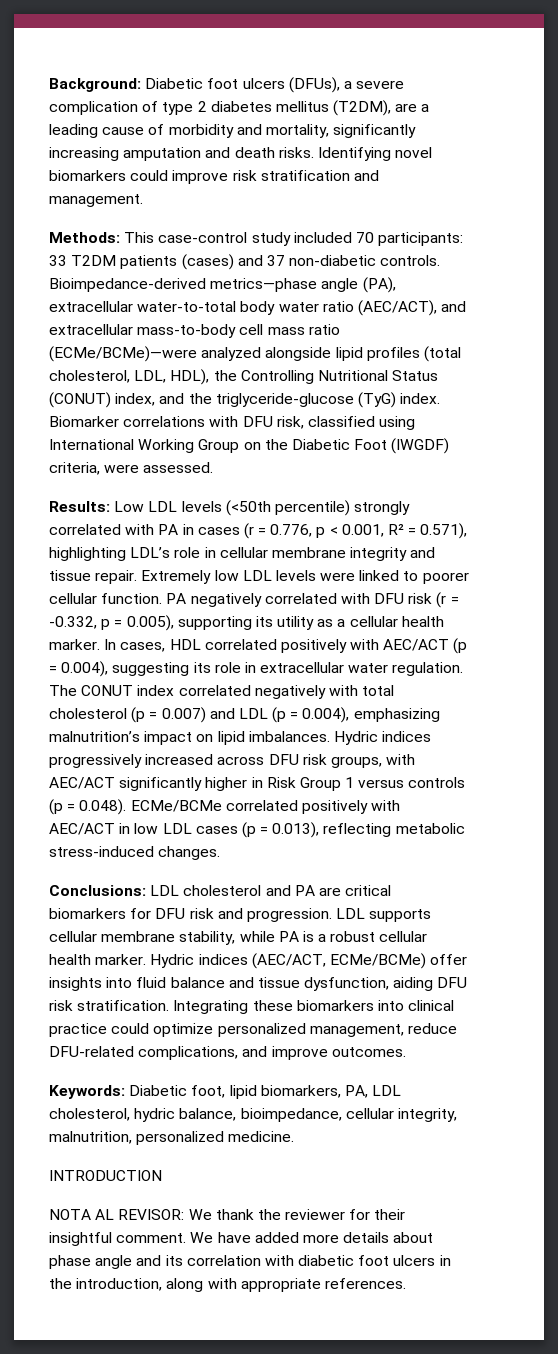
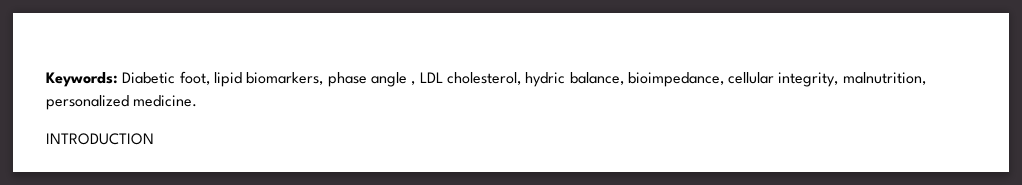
[49,77,405,93] [49,100,430,116] [49,124,417,138] [49,147,433,161] [49,170,379,184] [49,194,143,207] [49,232,464,246] [49,254,441,270] [49,277,396,293] [49,300,467,316] [49,324,340,338] [49,346,461,362] [49,369,439,385] [49,392,441,408] [49,416,416,430] [49,438,450,454] [49,462,214,475] [49,500,411,516] [49,523,468,539] [49,547,436,561] [49,570,469,584] [49,592,459,608] [49,615,444,631] [49,638,468,654] [49,661,464,677] [49,685,395,699] [49,707,440,723] [49,731,432,745] [49,754,416,768] [49,777,466,791] [49,799,401,815] [49,822,465,838] [49,846,221,860] [49,885,392,896] [49,908,432,922] [49,931,428,945] [49,953,468,969] [49,977,468,991] [49,1000,455,1014] [49,1023,457,1037] [49,1046,406,1060] Background: Diabetic foot ulcers (DFUs), a severe complication of type 2 diabetes mellitus (T2DM), are a leading cause of morbidity and mortality, significantly increasing amputation and death risks. Identifying novel biomarkers could improve risk stratification and management. // Methods: This case-control study included 70 participants: 33 T2DM patients (cases) and 37 non-diabetic controls. Bioimpedance-derived metrics—phase angle (PA), extracellular water-to-total body water ratio (AEC/ACT), and extracellular mass-to-body cell mass ratio (ECMe/BCMe)—were analyzed alongside lipid profiles (total cholesterol, LDL, HDL), the Controlling Nutritional Status (CONUT) index, and the triglyceride-glucose (TyG) index. Biomarker correlations with DFU risk, classified using International Working Group on the Diabetic Foot (IWGDF) criteria, were assessed. // Results: Low LDL levels (<50th percentile) strongly correlated with PA in cases (r = 0.776, p < 0.001, R² = 0.571), highlighting LDL’s role in cellular membrane integrity and tissue repair. Extremely low LDL levels were linked to poorer cellular function. PA negatively correlated with DFU risk (r = -0.332, p = 0.005), supporting its utility as a cellular health marker. In cases, HDL correlated positively with AEC/ACT (p = 0.004), suggesting its role in extracellular water regulation. The CONUT index correlated negatively with total cholesterol (p = 0.007) and LDL (p = 0.004), emphasizing malnutrition’s impact on lipid imbalances. Hydric indices progressively increased across DFU risk groups, with AEC/ACT significantly higher in Risk Group 1 versus controls (p = 0.048). ECMe/BCMe correlated positively with AEC/ACT in low LDL cases (p = 0.013), reflecting metabolic stress-induced changes. // Conclusions: LDL cholesterol and PA are critical biomarkers for DFU risk and progression. LDL supports cellular membrane stability, while PA is a robust cellular health marker. Hydric indices (AEC/ACT, ECMe/BCMe) offer insights into fluid balance and tissue dysfunction, aiding DFU risk stratification. Integrating these biomarkers into clinical practice could optimize personalized management, reduce DFU-related complications, and improve outcomes. // -> (46, 79) none
[344,1085,368,1098] PA, -> [327,72,416,87] phase angle ,
[49,1209,406,1220] [49,1232,434,1246] [49,1255,451,1269] [49,1278,406,1292] // NOTA AL REVISOR: We thank the reviewer for their insightful comment. We have added more details about phase angle and its correlation with diabetic foot ulcers in the introduction, along with appropriate references. -> (154, 139) none

